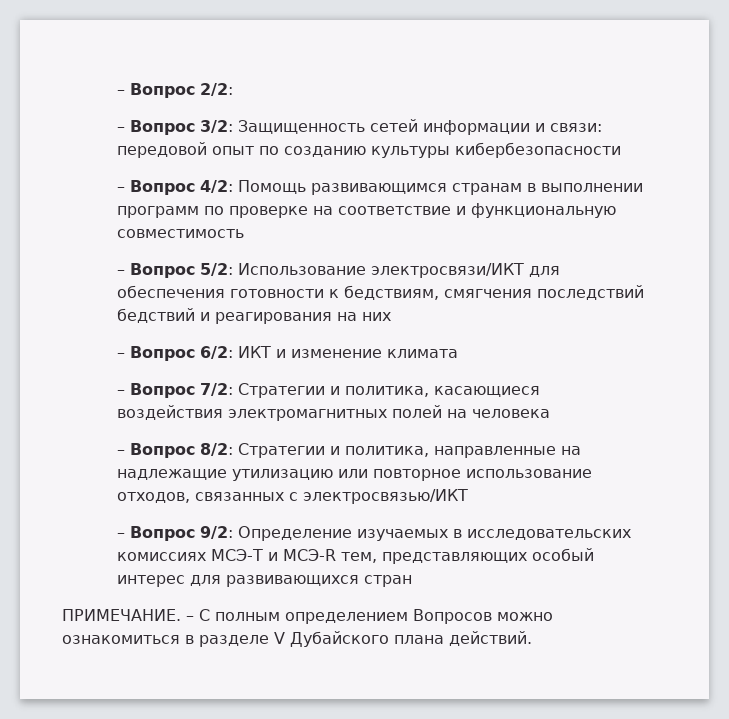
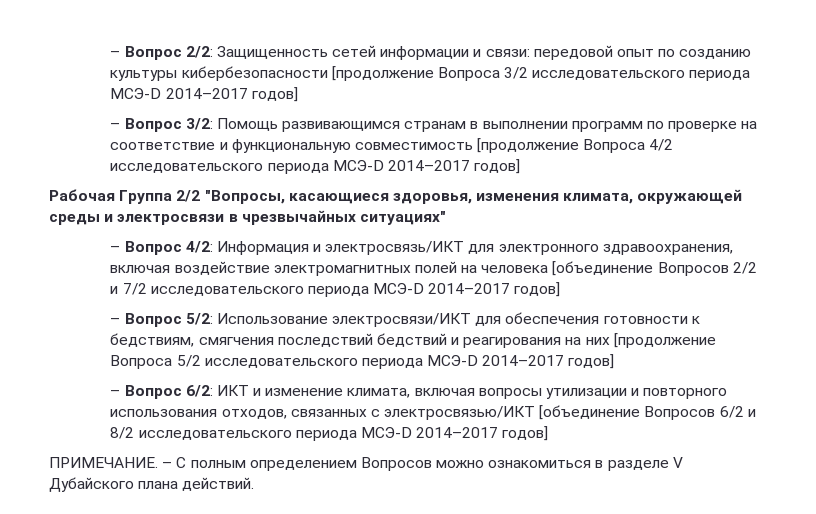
[117,120,234,135] // – Вопрос 3/2: -> (213, 52) none
[117,180,234,195] // – Вопрос 4/2: -> [331,66,751,81] [110,87,298,102] [110,118,213,132] [продолжение Вопроса 3/2 исследовательского периода МСЭ-D 2014–2017 годов] // – Вопрос 3/2:
(245, 233) none -> [477,138,674,153] [110,159,521,174] [49,189,743,204] [49,210,446,225] [110,241,733,255] [110,261,757,276] [110,282,561,297] [продолжение Вопроса 4/2 исследовательского периода МСЭ-D 2014–2017 годов] // Рабочая Группа 2/2 "Вопросы, касающиеся здоровья, изменения климата, окружающей среды и электросвязи в чрезвычайных ситуациях" // – Вопрос 4/2: Информация и электросвязь/ИКТ для электронного здравоохранения, включая воздействие электромагнитных полей на человека [объединение Вопросов 2/2 и 7/2 исследовательского периода МСЭ-D 2014–2017 годов]
(392, 316) none -> [613,333,716,348] [110,354,615,369] [продолжение Вопроса 5/2 исследовательского периода МСЭ-D 2014–2017 годов]
[387,349,459,358] [117,383,541,398] [117,405,551,421] [117,443,582,458] [117,469,593,481] [117,489,469,504] [117,526,632,541] [117,548,595,564] [117,575,413,587] климата // – Вопрос 7/2: Стратегии и политика, касающиеся воздействия электромагнитных полей на человека // – Вопрос 8/2: Стратегии и политика, направленные на надлежащие утилизацию или повторное использование отходов, связанных с электросвязью/ИКТ // – Вопрос 9/2: Определение изучаемых в исследовательских комиссиях МСЭ-Т и МСЭ-R тем, представляющих особый интерес для развивающихся стран -> [347,388,728,399] [110,405,756,420] [110,426,549,441] климата, включая вопросы утилизации и повторного использования отходов, связанных с электросвязью/ИКТ [объединение Вопросов 6/2 и 8/2 исследовательского периода МСЭ-D 2014–2017 годов]

